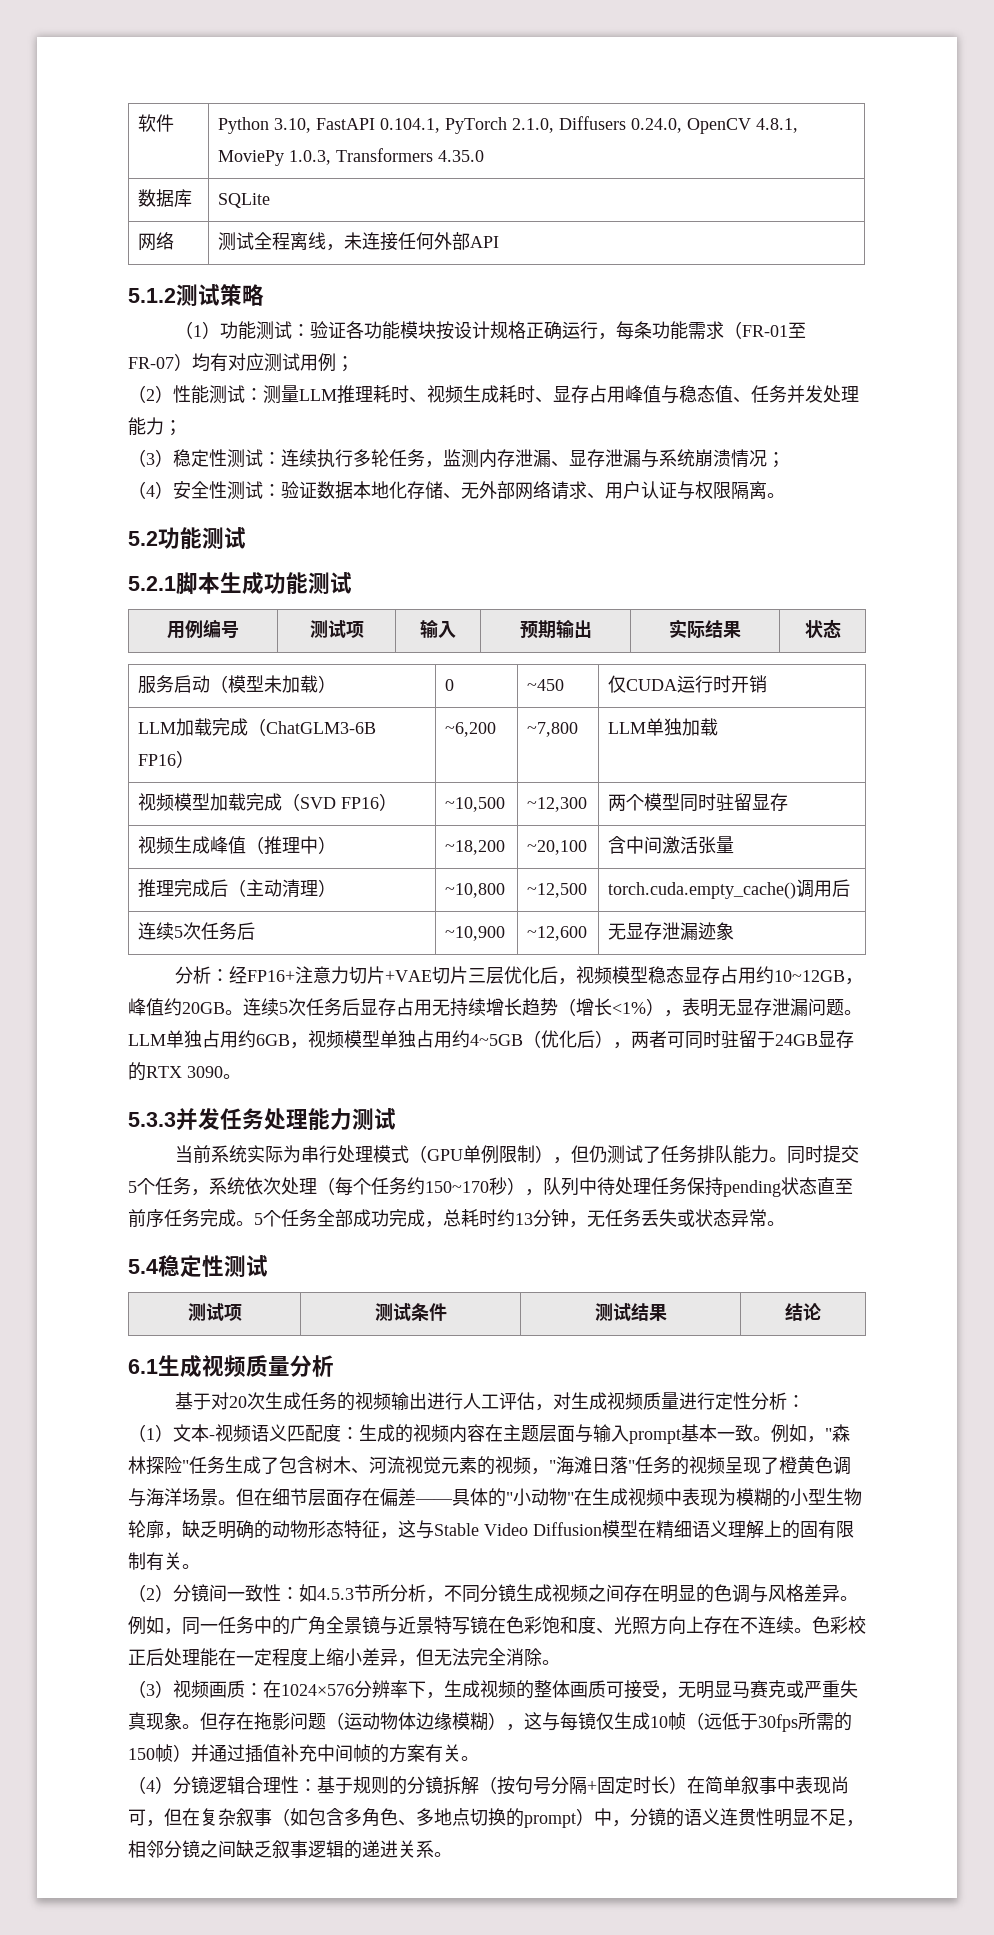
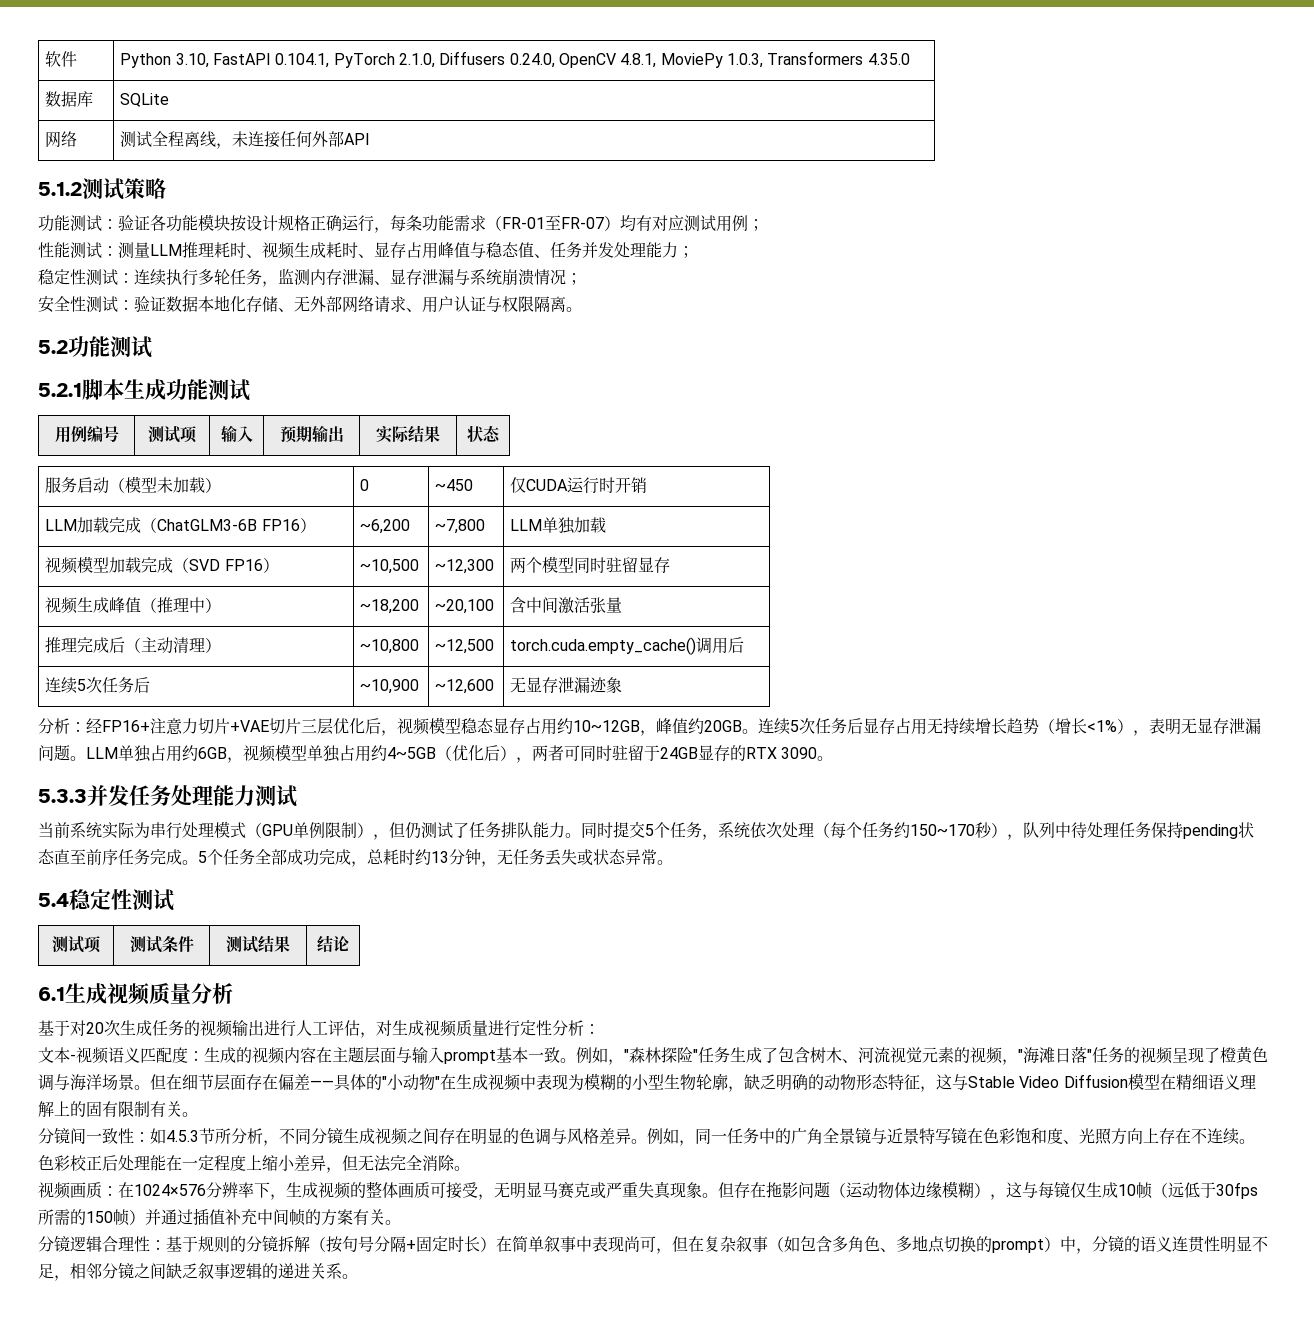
[174,321,220,339] （1） -> (166, 188) none
[128,385,173,403] （2） -> (764, 225) none
[128,449,173,467] （3） -> (694, 252) none
[128,481,173,499] （4） -> (582, 279) none
[128,1424,173,1442] （1） -> (600, 1029) none
[128,1584,173,1602] （2） -> (198, 1114) none
[128,1680,173,1698] （3） -> (470, 1168) none
[128,1776,173,1794] （4） -> (401, 1222) none

